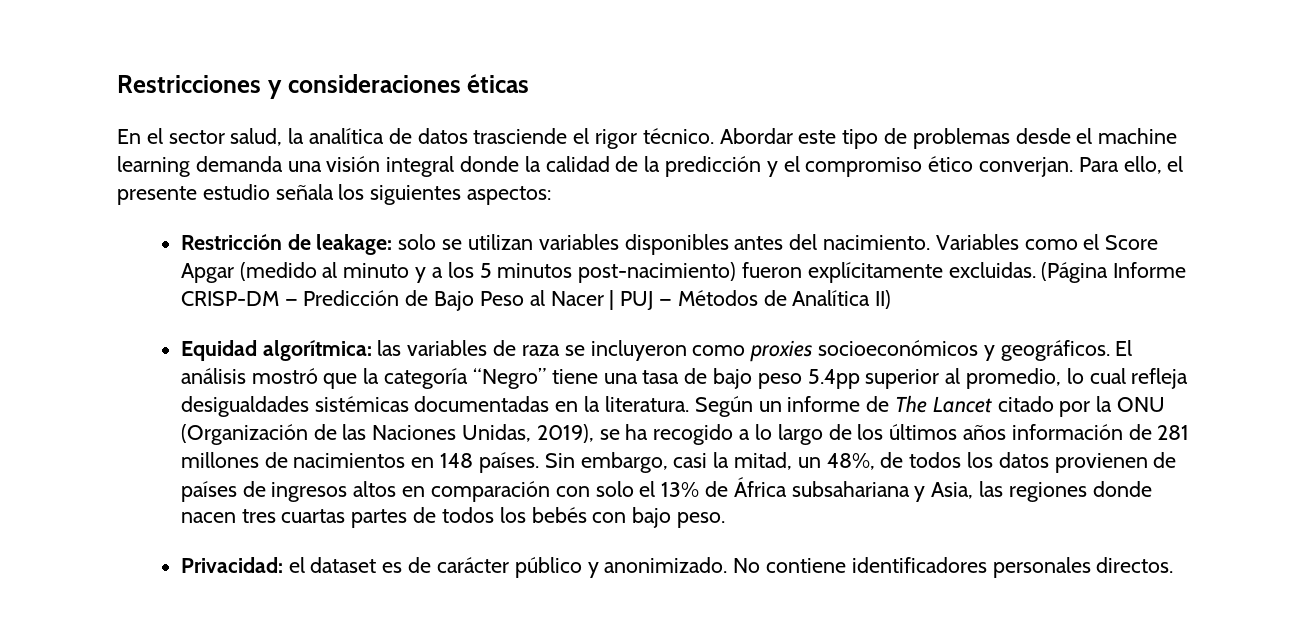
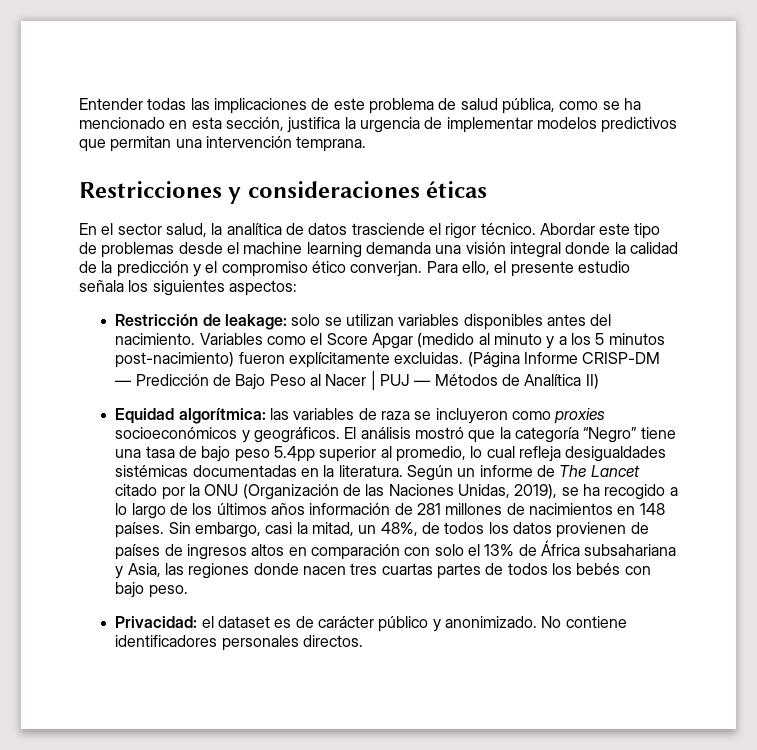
(117, 84) none -> [79,98,641,114] [79,117,678,133] [79,136,367,152] Entender todas las implicaciones de este problema de salud pública, como se ha mencionado en esta sección, justifica la urgencia de implementar modelos predictivos que permitan una intervención temprana. //

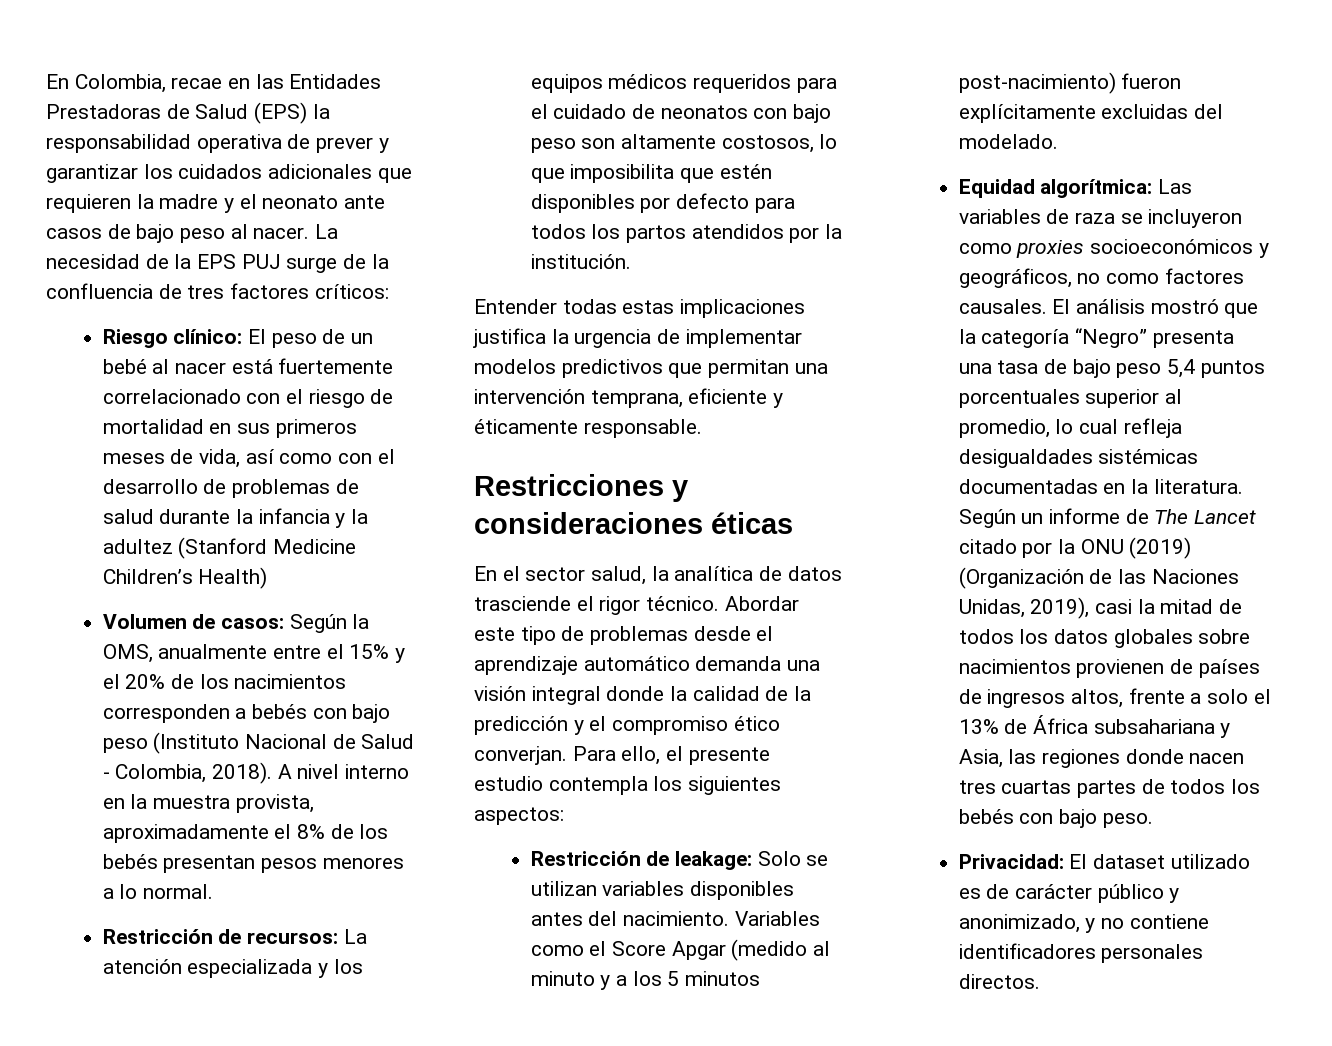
[79,98,641,114] [79,117,284,131] Entender todas las implicaciones de este problema de salud pública, como se ha mencionado en esta sección, -> [46,74,382,93] [46,102,330,124] [46,134,389,153] [46,164,412,183] [46,194,386,213] [46,224,339,243] [46,254,389,273] [46,283,389,299] [102,329,373,348] [102,358,394,374] [102,389,394,408] [102,419,357,438] [102,449,395,468] [102,479,359,498] [102,508,368,528] [102,537,356,559] [102,567,268,589] [102,614,370,633] [102,644,405,663] [102,674,347,689] [102,704,391,723] [102,732,415,754] [102,762,409,784] [102,794,314,813] [102,824,389,843] [102,854,404,873] [102,884,213,899] [102,929,367,944] [102,959,363,978] [530,74,837,93] [530,104,831,123] [530,134,838,153] [530,164,772,183] [530,193,795,213] [530,224,842,243] [530,254,631,269] [474,299,806,318] En Colombia, recae en las Entidades Prestadoras de Salud (EPS) la responsabilidad operativa de prever y garantizar los cuidados adicionales que requieren la madre y el neonato ante casos de bajo peso al nacer. La necesidad de la EPS PUJ surge de la confluencia de tres factores críticos: // Riesgo clínico: El peso de un bebé al nacer está fuertemente correlacionado con el riesgo de mortalidad en sus primeros meses de vida, así como con el desarrollo de problemas de salud durante la infancia y la adultez (Stanford Medicine Children’s Health) // Volumen de casos: Según la OMS, anualmente entre el 15% y el 20% de los nacimientos corresponden a bebés con bajo peso (Instituto Nacional de Salud - Colombia, 2018). A nivel interno en la muestra provista, aproximadamente el 8% de los bebés presentan pesos menores a lo normal. // Restricción de recursos: La atención especializada y los equipos médicos requeridos para el cuidado de neonatos con bajo peso son altamente costosos, lo que imposibilita que estén disponibles por defecto para todos los partos atendidos por la institución. // Entender todas estas implicaciones
[296,136,367,152] temprana. -> [590,388,784,408] [474,419,702,438] temprana, eficiente y éticamente responsable.
[243,242,362,258] machine learning -> [474,656,690,675] aprendizaje automático
[79,280,124,292] señala -> [548,776,648,795] contempla
[291,314,321,326] solo -> [757,851,801,866] Solo
[394,352,661,368] [115,370,599,390] excluidas. (Página Informe CRISP-DM — Predicción de Bajo Peso al Nacer | PUJ — Métodos de Analítica II) -> [1101,104,1223,119] [958,134,1058,149] excluidas del modelado.
[270,408,290,420] las -> [1157,179,1192,194] Las
[254,427,341,443] geográficos. -> [958,268,1244,288] [958,299,1047,314] geográficos, no como factores causales.
[640,427,676,439] tiene -> [1152,330,1234,348] presenta
[273,446,315,462] 5.4pp -> [1166,359,1265,378] [958,389,1080,408] 5,4 puntos porcentuales
(239, 490) none -> [1129,537,1192,559] (2019)
[561,484,678,500] [115,503,665,519] [115,522,418,538] se ha recogido a lo largo de los últimos años información de 281 millones de nacimientos en 148 países. Sin embargo, casi la mitad, un 48%, -> [1094,599,1214,614] casi la mitad
(552, 528) none -> [1113,629,1251,648] [958,659,1071,674] globales sobre nacimientos
[251,544,431,560] altos en comparación con -> [1070,688,1202,708] altos, frente a
[201,616,271,628] el dataset -> [1069,854,1250,869] El dataset utilizado
[444,616,562,628] anonimizado. No -> [958,914,1124,933] anonimizado, y no

